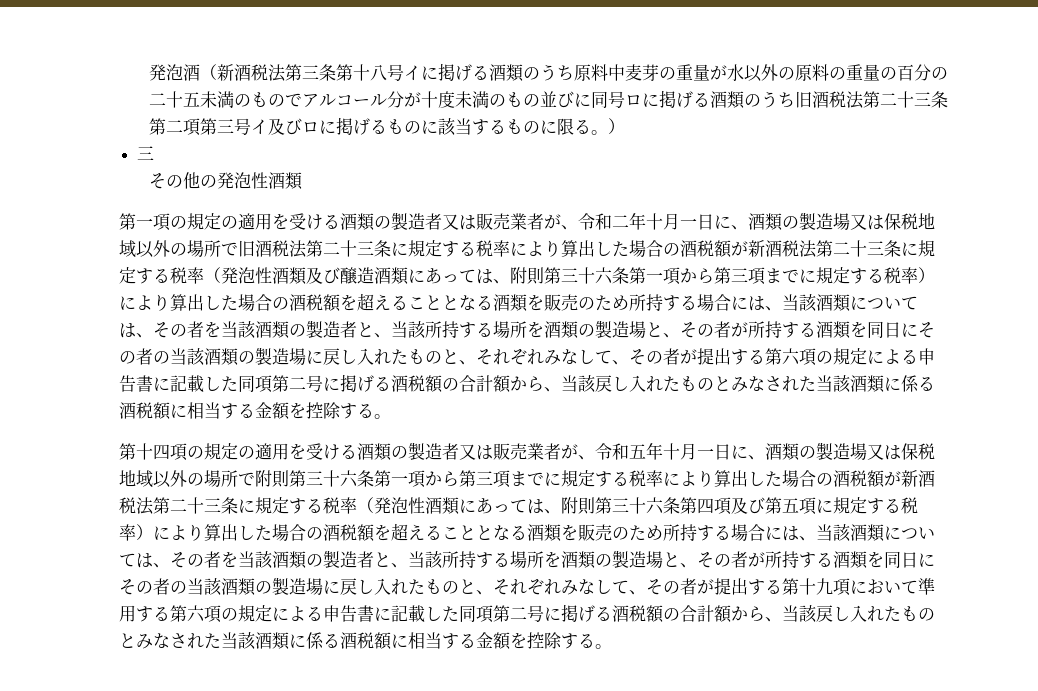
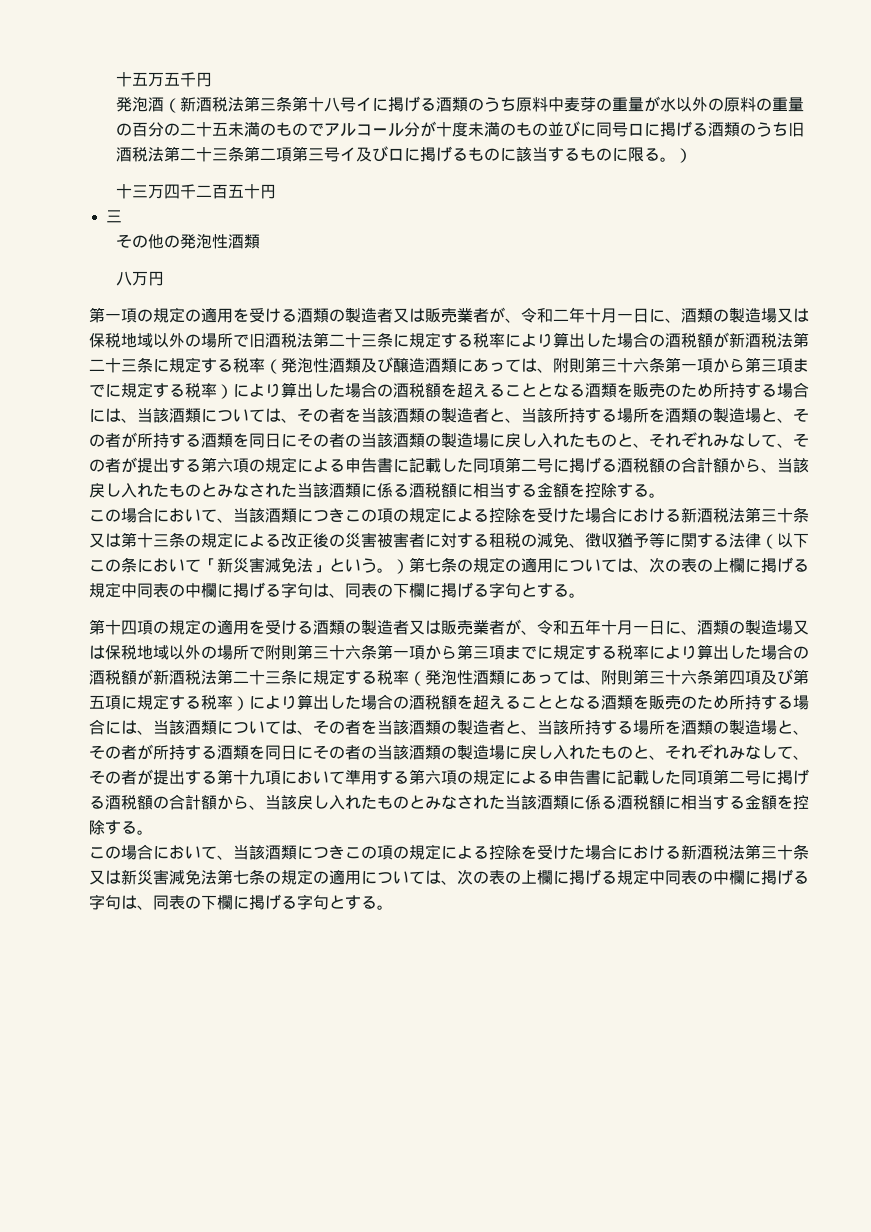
(149, 72) none -> [116,72,213,87] 十五万五千円 //
(626, 126) none -> [116,184,277,199] // 十三万四千二百五十円
(304, 181) none -> [116,271,165,286] // 八万円
(391, 416) none -> [88,507,809,523] [88,532,809,549] [88,557,809,574] [88,582,585,598] // この場合において、当該酒類につきこの項の規定による控除を受けた場合における新酒税法第三十条又は第十三条の規定による改正後の災害被害者に対する租税の減免、徴収猶予等に関する法律（以下この条において「新災害減免法」という。）第七条の規定の適用については、次の表の上欄に掲げる規定中同表の中欄に掲げる字句は、同表の下欄に掲げる字句とする。
(612, 646) none -> [88,844,809,860] [88,869,809,885] [88,894,393,910] // この場合において、当該酒類につきこの項の規定による控除を受けた場合における新酒税法第三十条又は新災害減免法第七条の規定の適用については、次の表の上欄に掲げる規定中同表の中欄に掲げる字句は、同表の下欄に掲げる字句とする。

